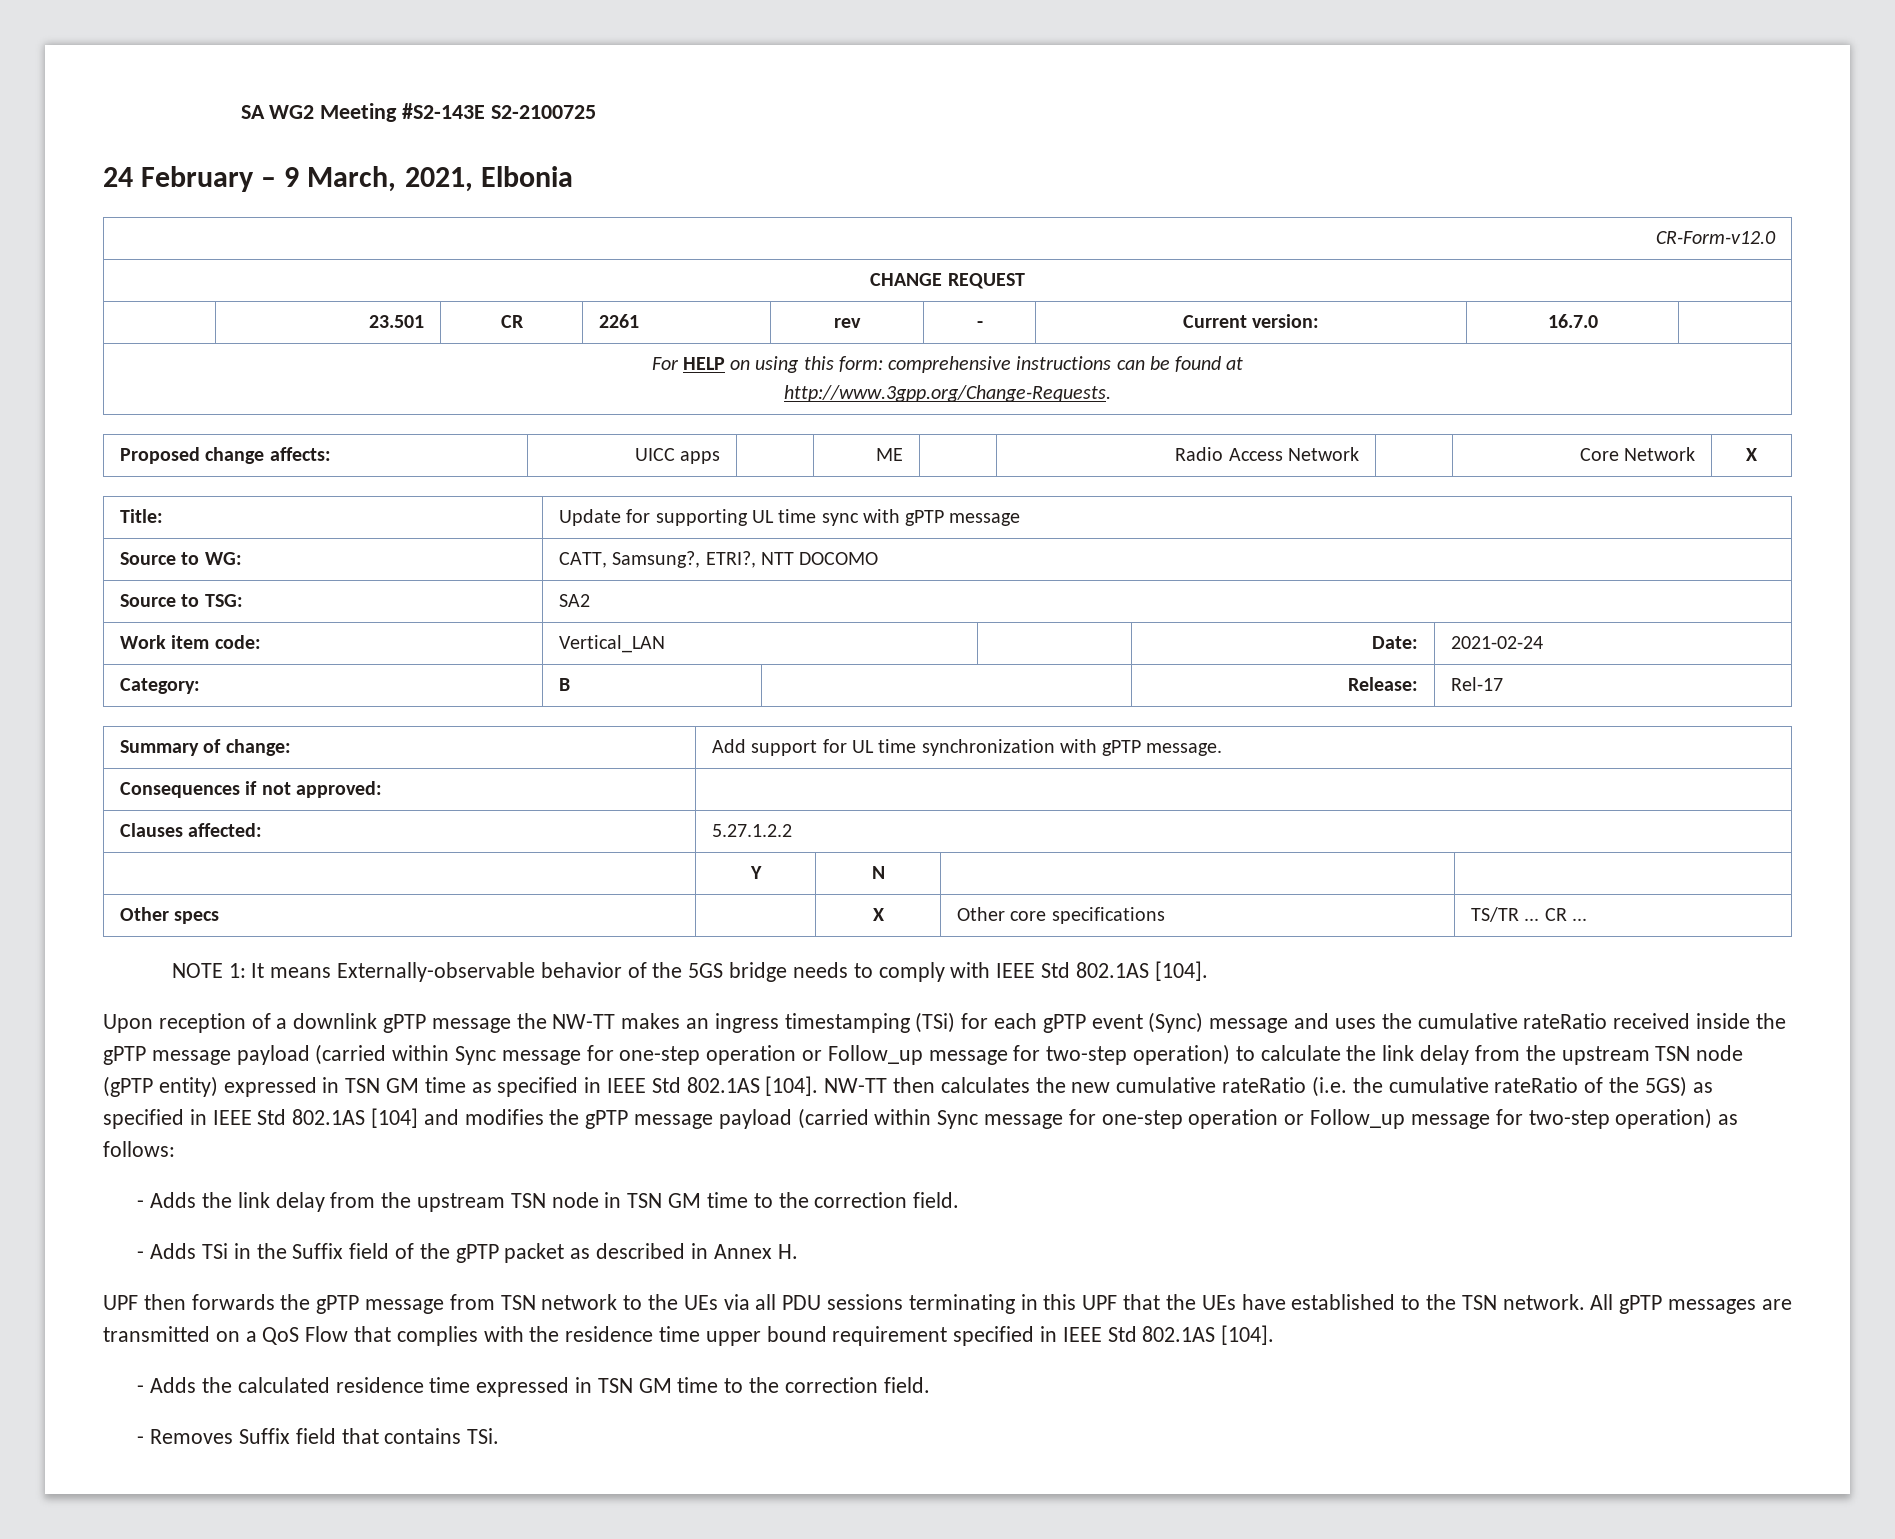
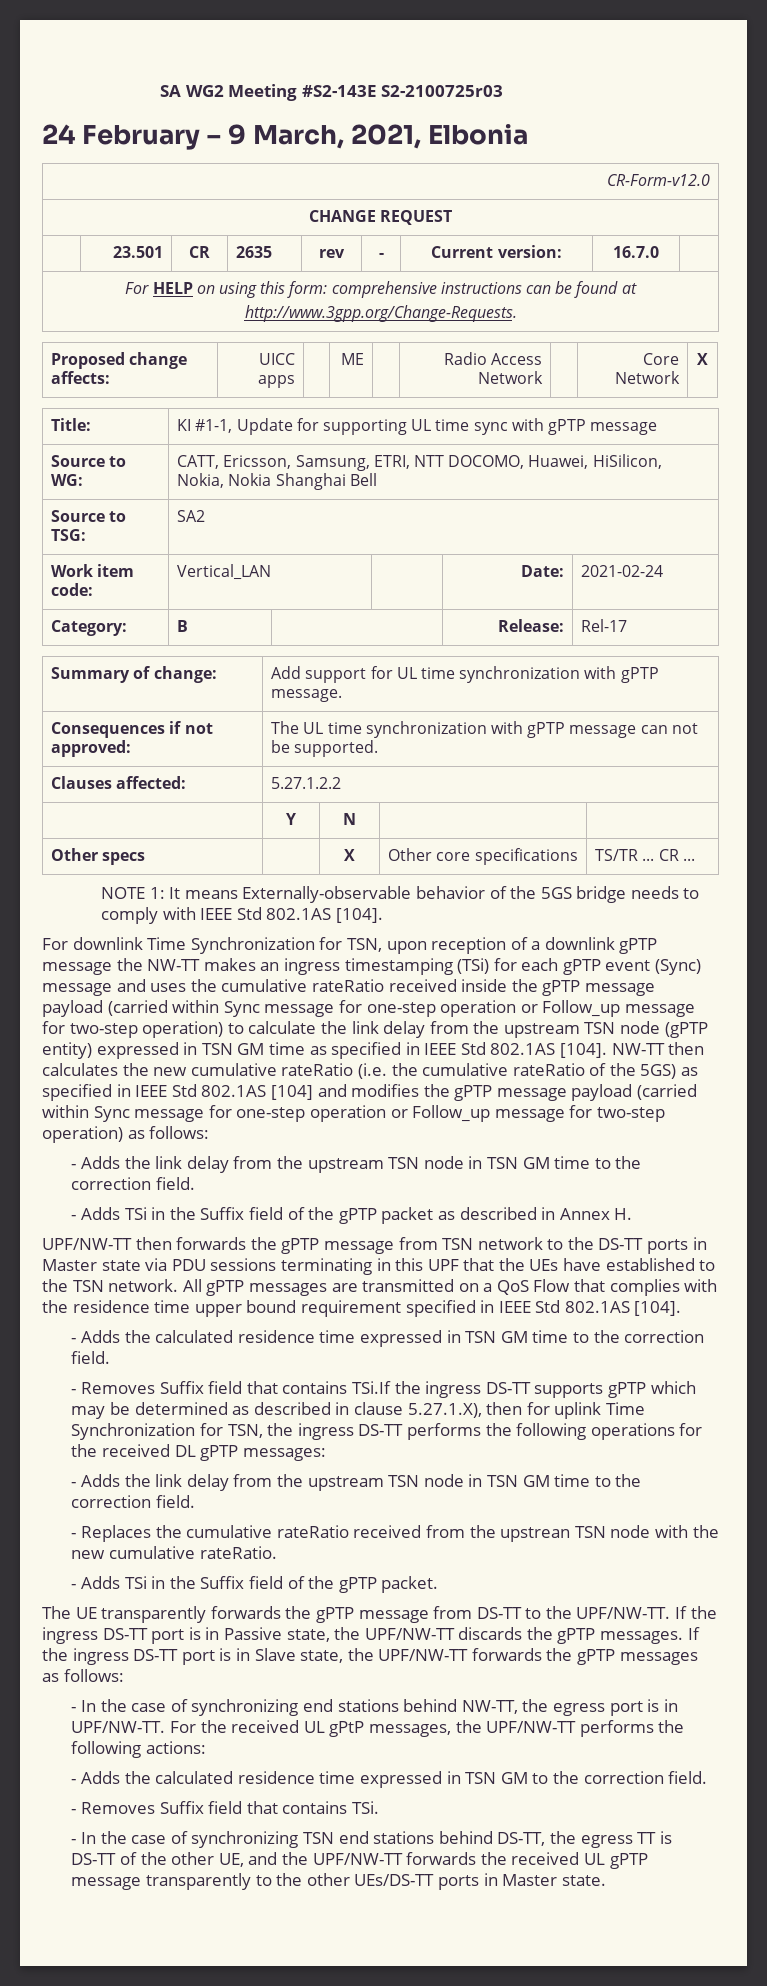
[490,105,596,119] S2-2100725 -> [381,85,504,97] S2-2100725r03
[599,314,640,328] 2261 -> [236,246,273,258] 2635
(164, 516) none -> [177,419,233,433] KI #1-1,
[612,551,879,568] Samsung?, ETRI?, NTT DOCOMO -> [223,454,662,471] [177,473,377,490] Ericsson, Samsung, ETRI, NTT DOCOMO, Huawei, HiSilicon, Nokia, Nokia Shanghai Bell
(382, 789) none -> [271,721,698,738] [271,740,379,757] The UL time synchronization with gPTP message can not be supported.
[103,1014,153,1033] Upon -> [42,937,427,954] For downlink Time Synchronization for TSN, upon
[103,1295,138,1310] UPF -> [42,1238,132,1250] UPF/NW-TT
[683,1294,777,1310] UEs via all -> [598,1237,707,1254] [42,1258,168,1271] DS-TT ports in Master state via
(930, 1385) none -> [71,1381,696,1398] [71,1402,645,1419] [71,1423,703,1440] [71,1444,326,1461] [71,1474,642,1491] [71,1495,196,1508] [71,1525,719,1542] [71,1546,277,1559] [71,1576,439,1593] [42,1606,717,1623] [42,1627,700,1644] [42,1648,698,1665] [42,1669,124,1682] [71,1699,678,1716] [71,1720,685,1737] [71,1741,207,1758] [71,1771,708,1788] // - Removes Suffix field that contains TSi.If the ingress DS-TT supports gPTP which may be determined as described in clause 5.27.1.X), then for uplink Time Synchronization for TSN, the ingress DS-TT performs the following operations for the received DL gPTP messages: // - Adds the link delay from the upstream TSN node in TSN GM time to the correction field. // - Replaces the cumulative rateRatio received from the upstrean TSN node with the new cumulative rateRatio. // - Adds TSi in the Suffix field of the gPTP packet. // The UE transparently forwards the gPTP message from DS-TT to the UPF/NW-TT. If the ingress DS-TT port is in Passive state, the UPF/NW-TT discards the gPTP messages. If the ingress DS-TT port is in Slave state, the UPF/NW-TT forwards the gPTP messages as follows: // - In the case of synchronizing end stations behind NW-TT, the egress port is in UPF/NW-TT. For the received UL gPtP messages, the UPF/NW-TT performs the following actions: // - Adds the calculated residence time expressed in TSN GM to the correction field.
(500, 1436) none -> [71,1831,672,1848] [71,1852,648,1869] [71,1873,606,1890] // - In the case of synchronizing TSN end stations behind DS-TT, the egress TT is DS-TT of the other UE, and the UPF/NW-TT forwards the received UL gPTP message transparently to the other UEs/DS-TT ports in Master state.

